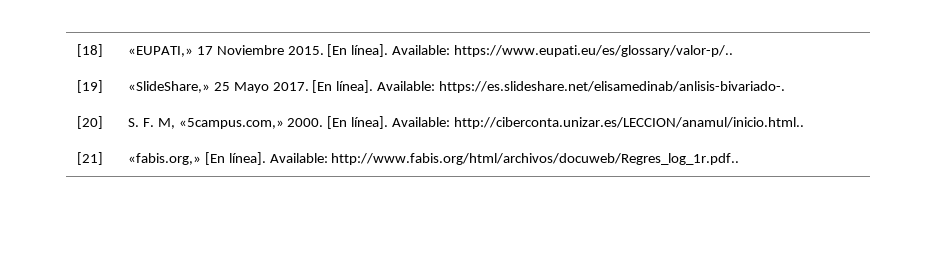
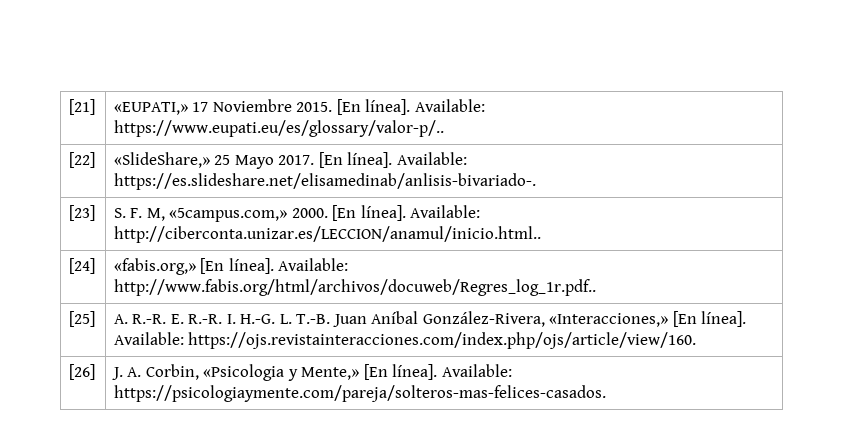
[76,44,103,57] [18] -> [69,99,96,115] [21]
[76,80,103,93] [19] -> [69,152,96,168] [22]
[76,116,103,129] [20] -> [69,205,96,221] [23]
[76,152,103,165] [21] -> [69,258,96,274] [24]
(740, 159) none -> [69,311,96,327] [114,311,746,327] [114,332,697,349] [69,364,96,380] [112,364,512,381] [114,385,607,402] // [25] | A. R.-R. E. R.-R. I. H.-G. L. T.-B. Juan Aníbal González-Rivera, «Interacciones,» [En línea]. Available: https://ojs.revistainteracciones.com/index.php/ojs/article/view/160. // [26] | J. A. Corbin, «Psicologia y Mente,» [En línea]. Available: https://psicologiaymente.com/pareja/solteros-mas-felices-casados.

